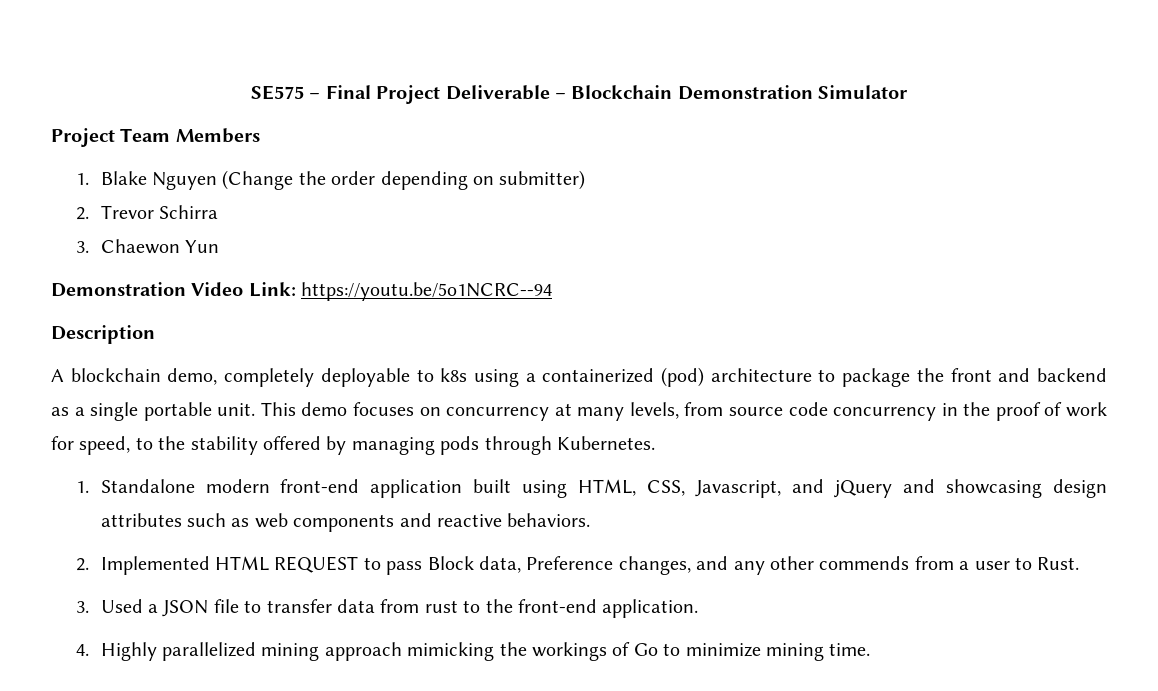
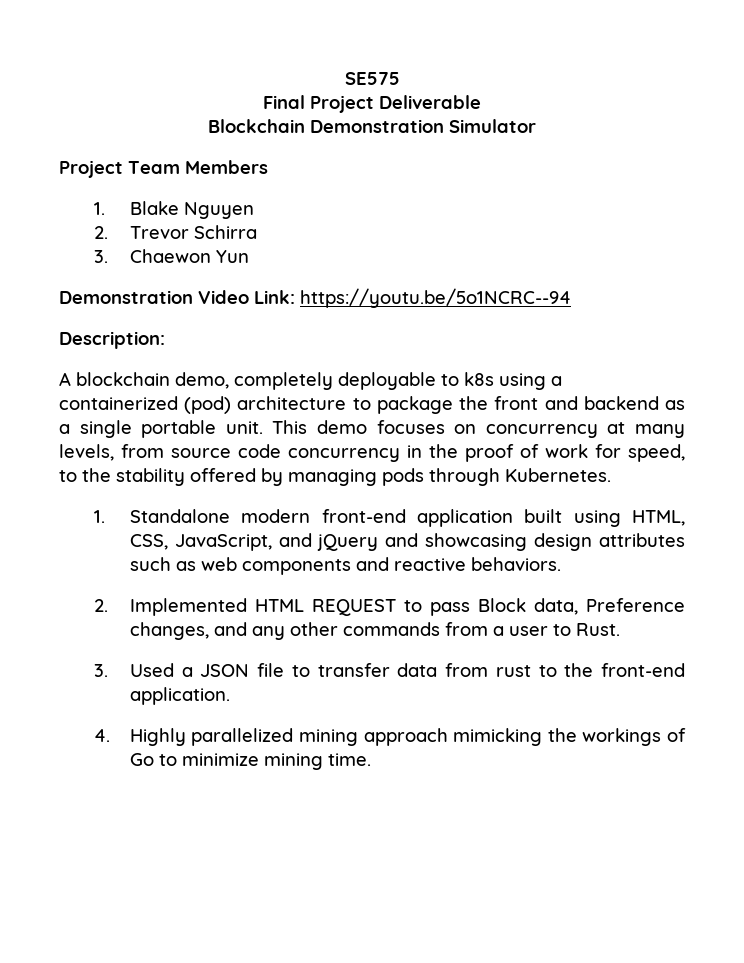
[309,93,321,99] – -> (400, 78) //
[554,93,566,99] – -> (481, 102) //
[222,170,586,190] (Change the order depending on submitter) -> (254, 210) none
[51,325,155,344] Description -> [59,331,165,349] Description:
[695,480,782,498] Javascript, -> [174,534,272,551] JavaScript,
[819,556,910,570] commends -> [342,622,440,636] commands

